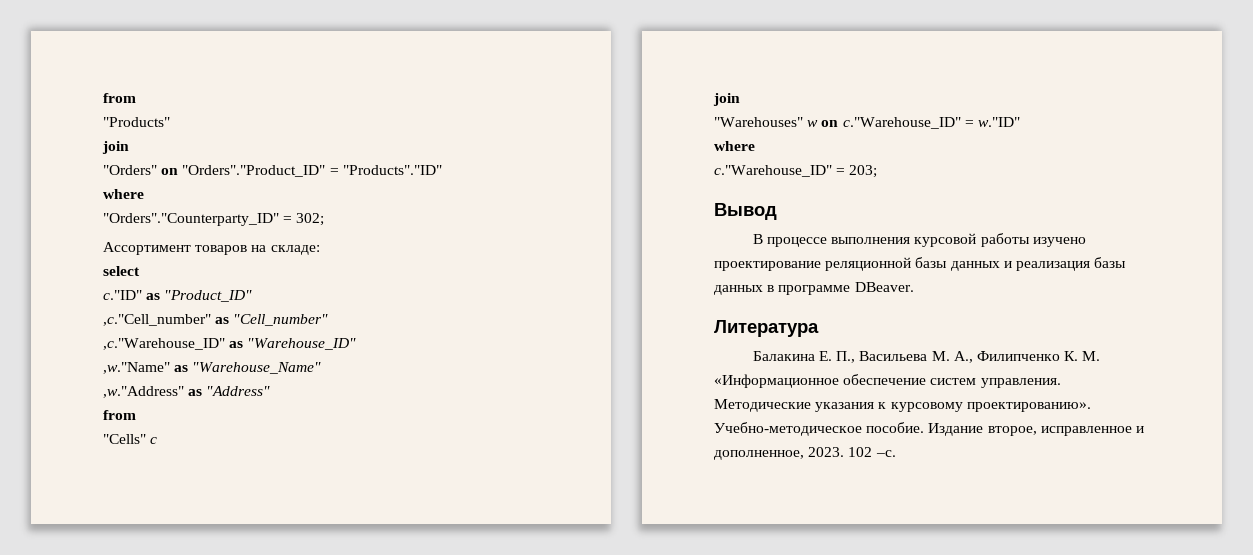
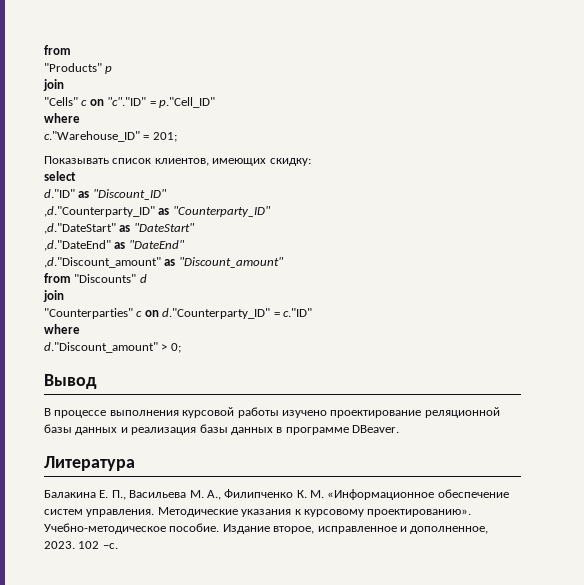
[102,141,129,154] [103,165,442,177] [103,189,144,199] [103,213,325,226] [103,242,320,255] [103,266,140,276] [103,290,253,302] [103,314,329,326] [103,338,357,350] [103,362,322,374] [103,386,271,398] [103,410,136,420] [103,434,158,444] [713,93,740,106] [714,117,1020,129] [714,141,755,151] [714,165,878,178] // join // "Orders" on "Orders"."Product_ID" = "Products"."ID" // where // "Orders"."Counterparty_ID" = 302; // Ассортимент товаров на складе: // select // c."ID" as "Product_ID" // ,c."Cell_number" as "Cell_number" // ,c."Warehouse_ID" as "Warehouse_ID" // ,w."Name" as "Warehouse_Name" // ,w."Address" as "Address" // from // "Cells" c // join // "Warehouses" w on c."Warehouse_ID" = w."ID" // where // c."Warehouse_ID" = 203; -> [105,66,113,74] [43,79,64,91] [44,97,215,108] [44,113,80,123] [44,131,177,142] [44,156,311,166] [44,171,76,181] [44,189,167,200] [44,206,271,217] [44,223,195,234] [44,240,185,251] [44,257,284,268] [44,273,147,283] [43,290,64,302] [44,308,312,319] [44,324,80,334] [44,342,181,353] p // join // "Cells" c on "c"."ID" = p."Cell_ID" // where // c."Warehouse_ID" = 201; // Показывать список клиентов, имеющих скидку: // select // d."ID" as "Discount_ID" // ,d."Counterparty_ID" as "Counterparty_ID" // ,d."DateStart" as "DateStart" // ,d."DateEnd" as "DateEnd" // ,d."Discount_amount" as "Discount_amount" // from "Discounts" d // join // "Counterparties" c on d."Counterparty_ID" = c."ID" // where // d."Discount_amount" > 0;

